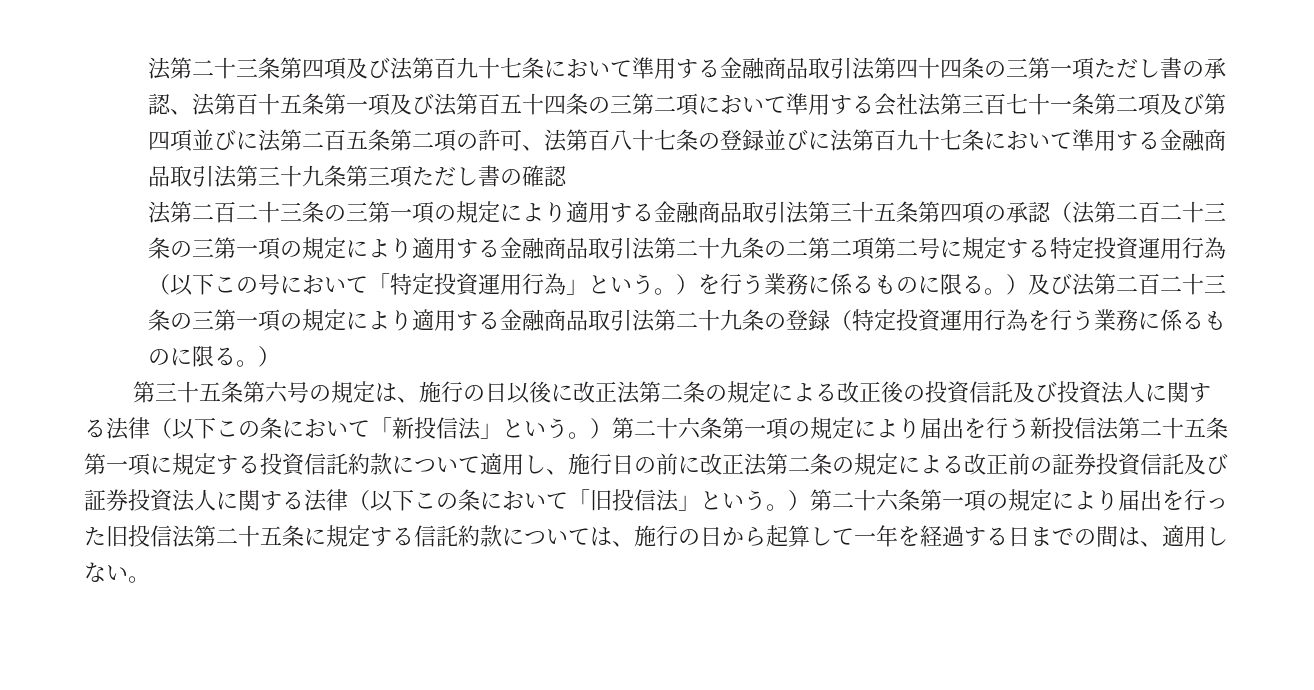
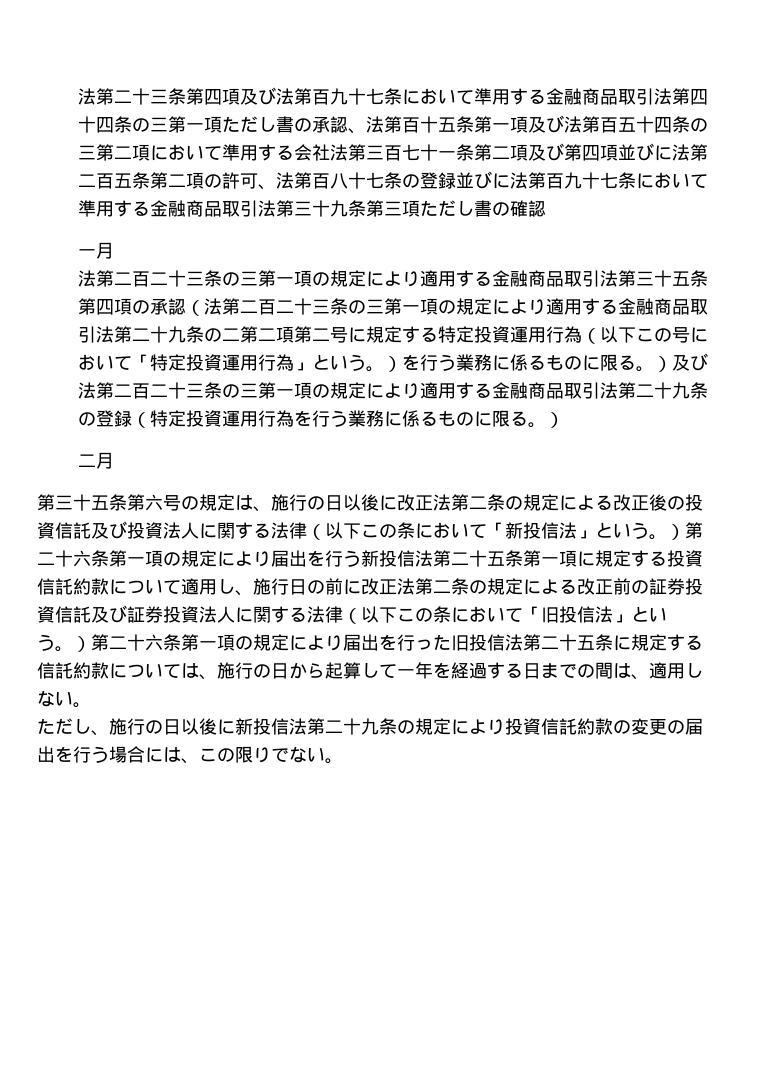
(568, 176) none -> [78,242,115,259] // 一月
(281, 356) none -> [78,452,115,469] // 二月
(150, 579) none -> [37,718,703,736] [37,746,343,764] // ただし、施行の日以後に新投信法第二十九条の規定により投資信託約款の変更の届出を行う場合には、この限りでない。

